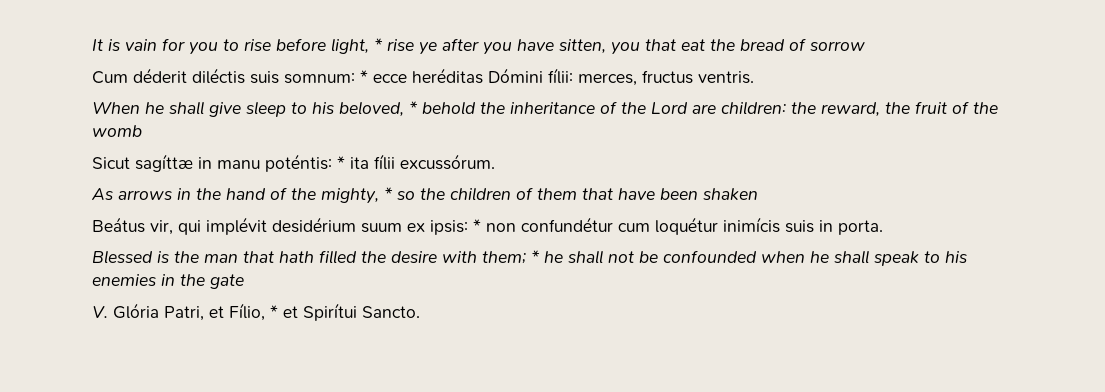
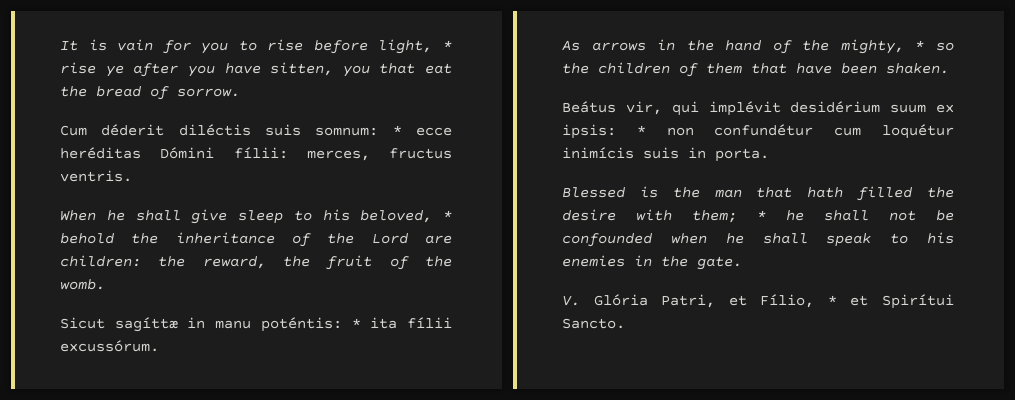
[810,41,865,51] sorrow -> [177,88,240,97] sorrow.
[92,125,142,137] womb -> [60,279,105,290] womb.
[703,188,758,200] shaken -> [886,63,949,74] shaken.
[210,274,244,289] gate -> [697,256,742,270] gate.

